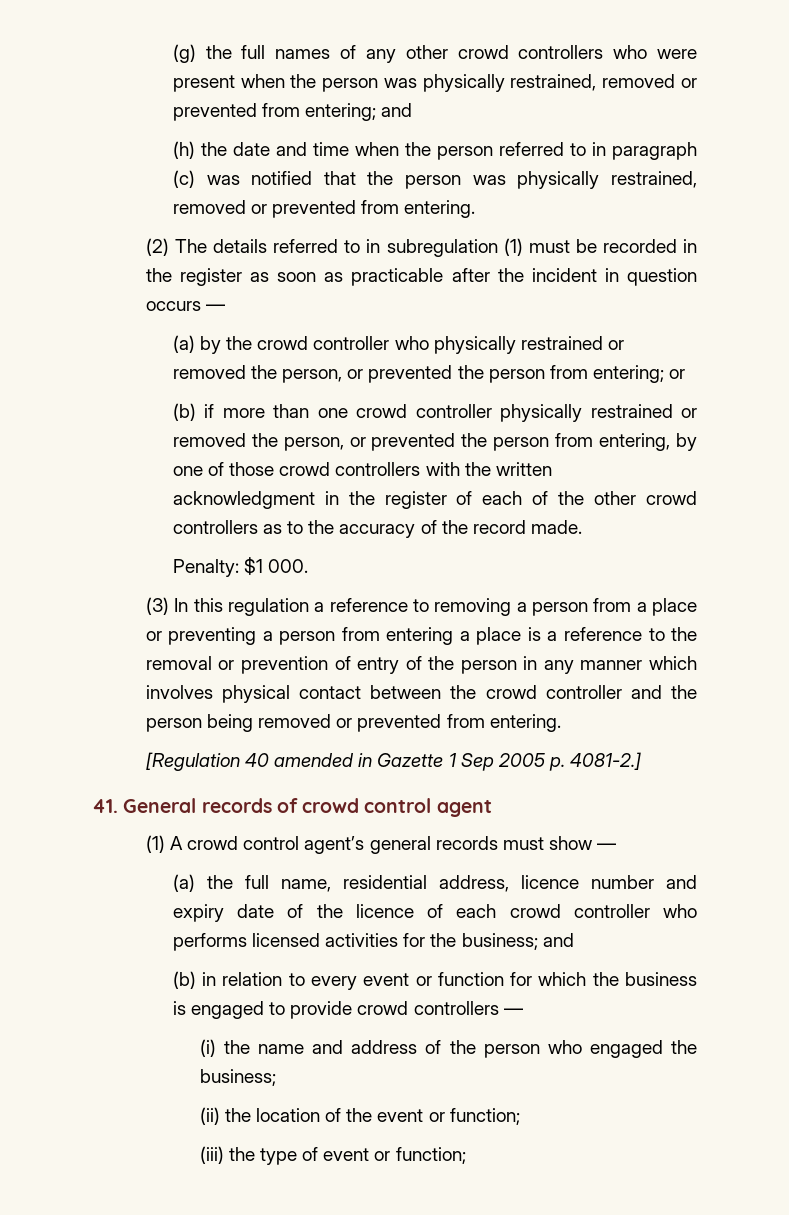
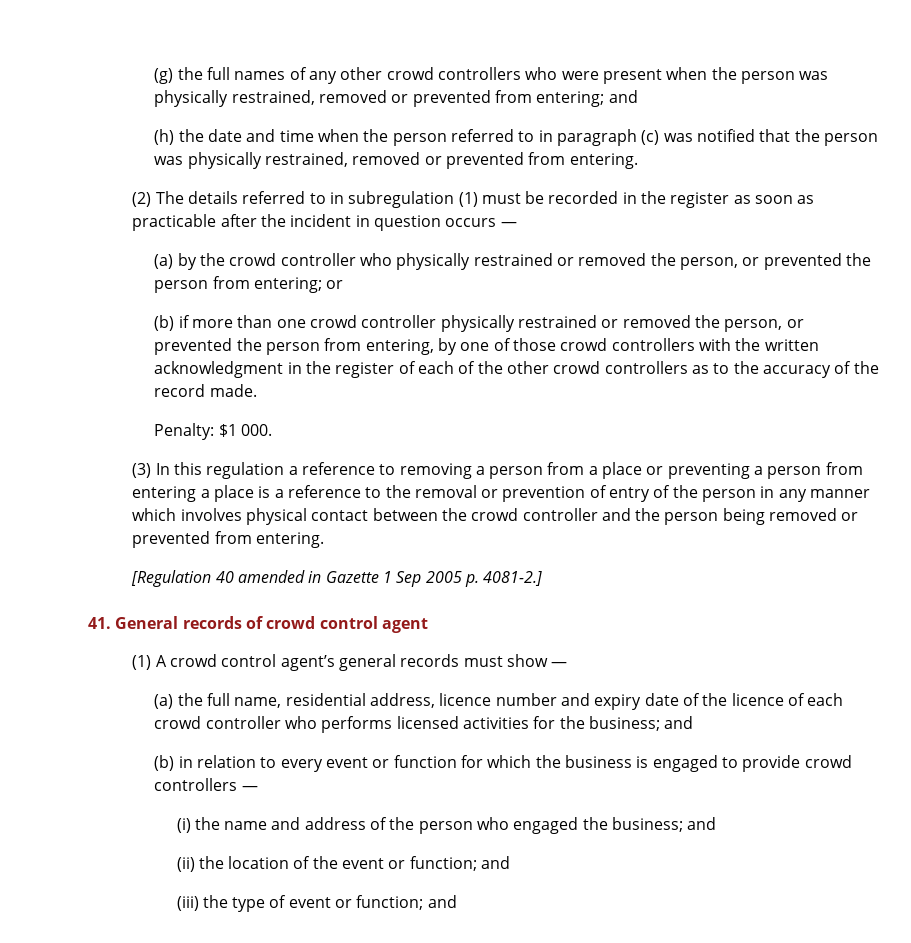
(276, 1077) none -> [687,817,717,830] and
(520, 1116) none -> [481,856,511,869] and
(466, 1155) none -> [427,895,457,908] and

